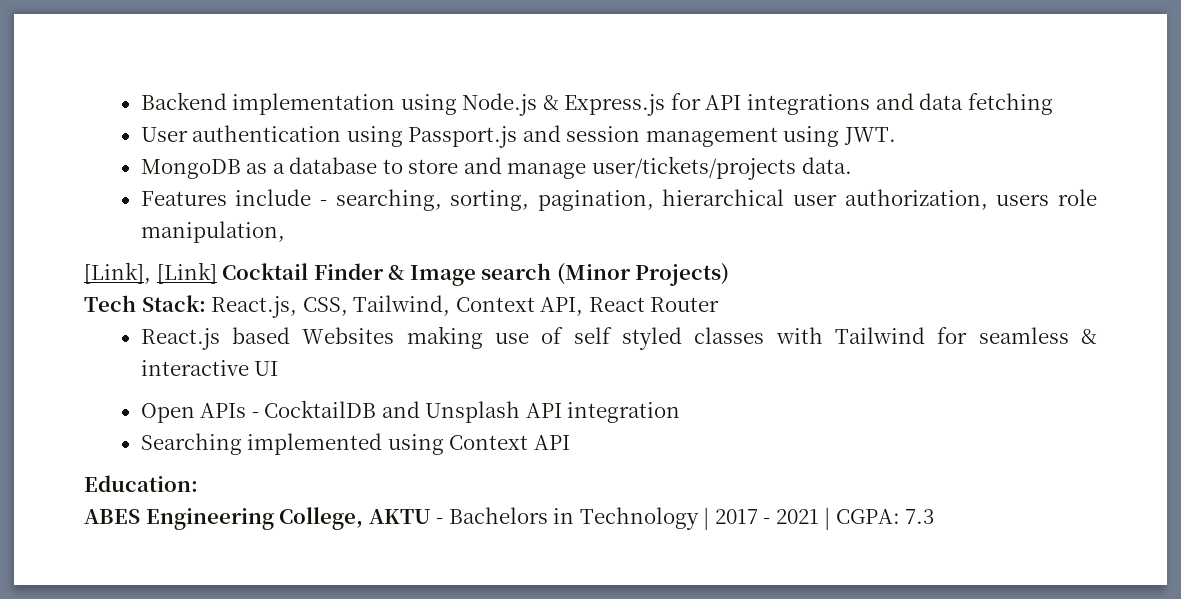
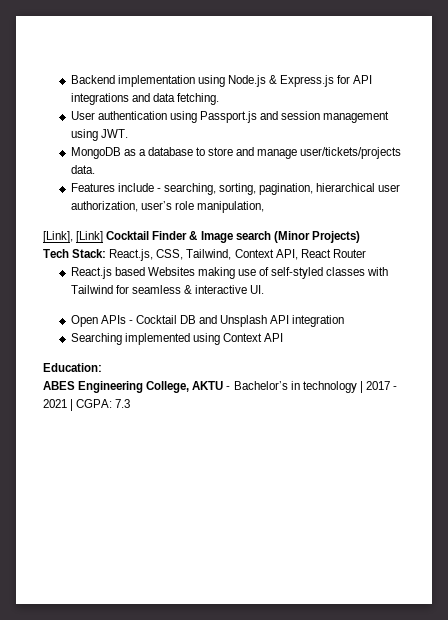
[967,93,1053,115] fetching -> [176,93,219,105] fetching.
[996,194,1050,206] users -> [140,201,172,210] user’s
[573,327,683,350] self styled -> [271,267,324,279] self-styled
[254,361,279,376] UI -> [250,285,265,294] UI.
[264,400,377,418] CocktailDB -> [135,315,197,324] Cocktail DB
[448,507,699,530] Bachelors in Technology -> [233,381,357,393] Bachelor’s in technology

